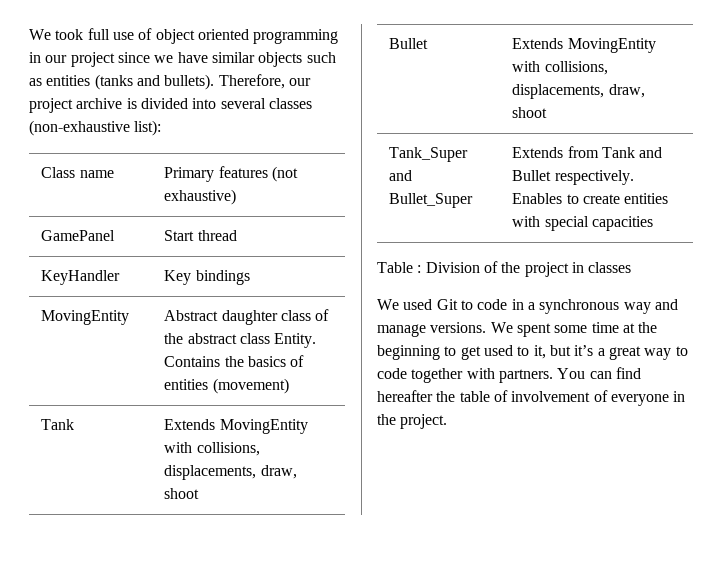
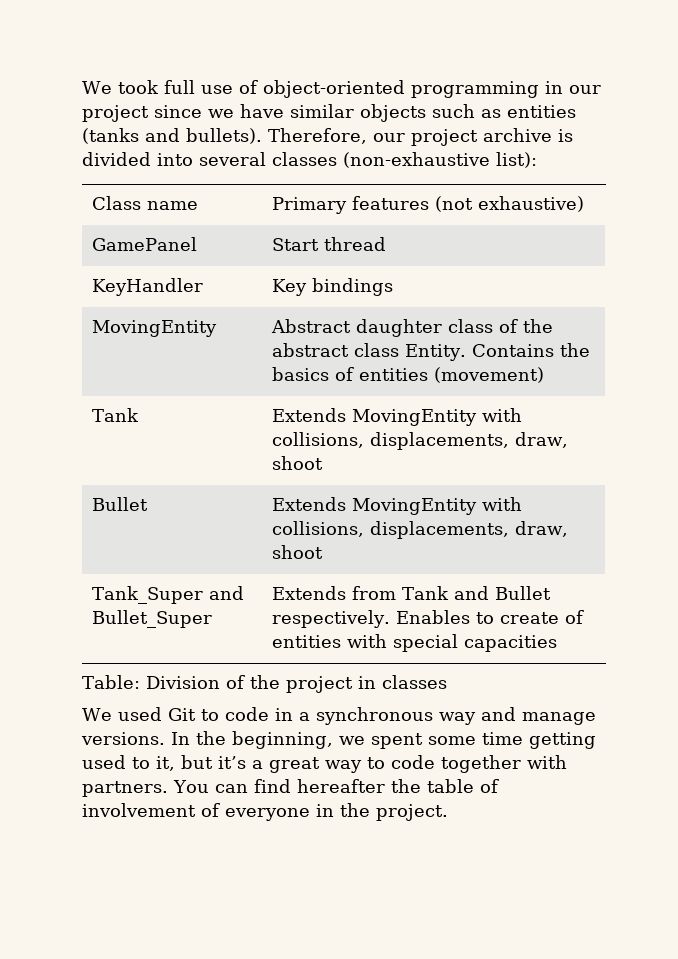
[155,29,249,44] object oriented -> [262,80,405,98] object-oriented
(620, 199) none -> [565,610,585,624] of
[377,262,422,273] Table : -> [82,675,140,689] Table:
[490,322,658,337] [377,345,481,360] We spent some time at the beginning to get -> [171,731,596,749] In the beginning, we spent some time getting

